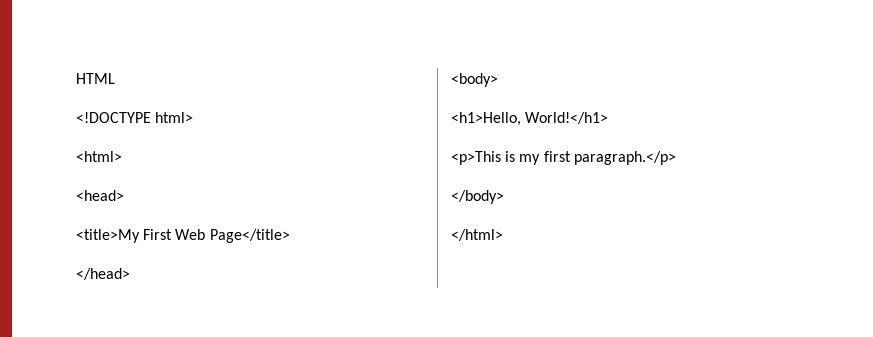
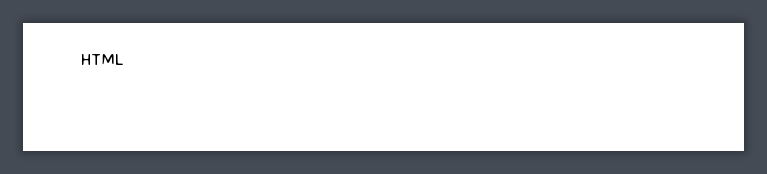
[76,112,194,123] [76,151,122,162] [76,190,124,201] [76,229,290,243] [76,268,130,280] [451,73,498,87] [451,112,609,126] [451,151,676,165] [451,190,504,204] [451,229,503,241] // <!DOCTYPE html> // <html> // <head> // <title>My First Web Page</title> // </head> // <body> // <h1>Hello, World!</h1> // <p>This is my first paragraph.</p> // </body> // </html> -> (123, 59) none

